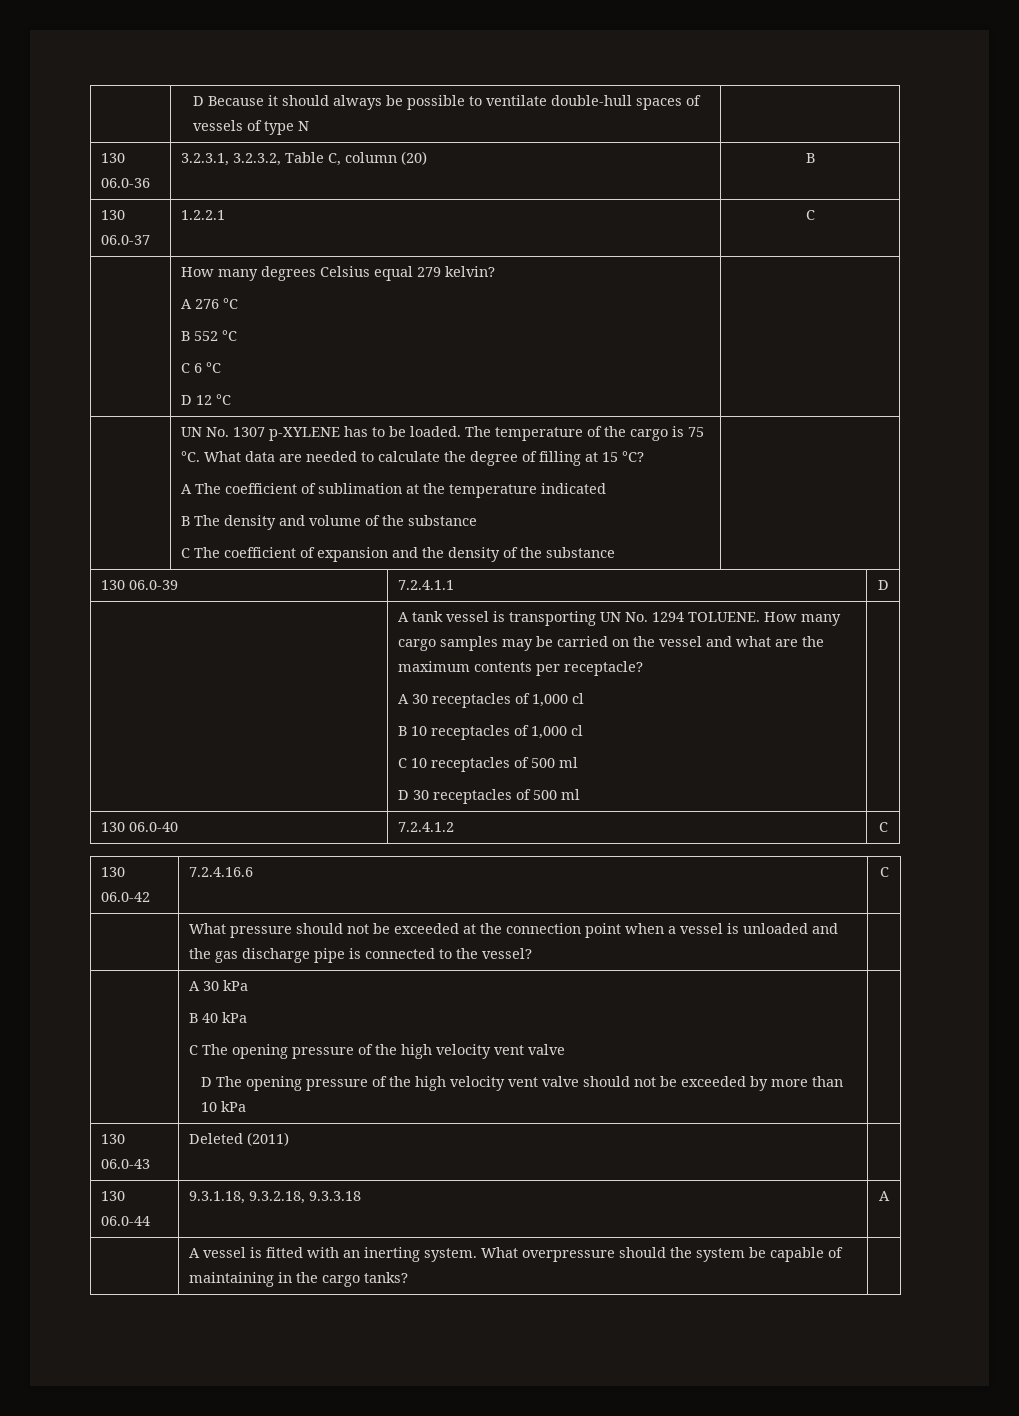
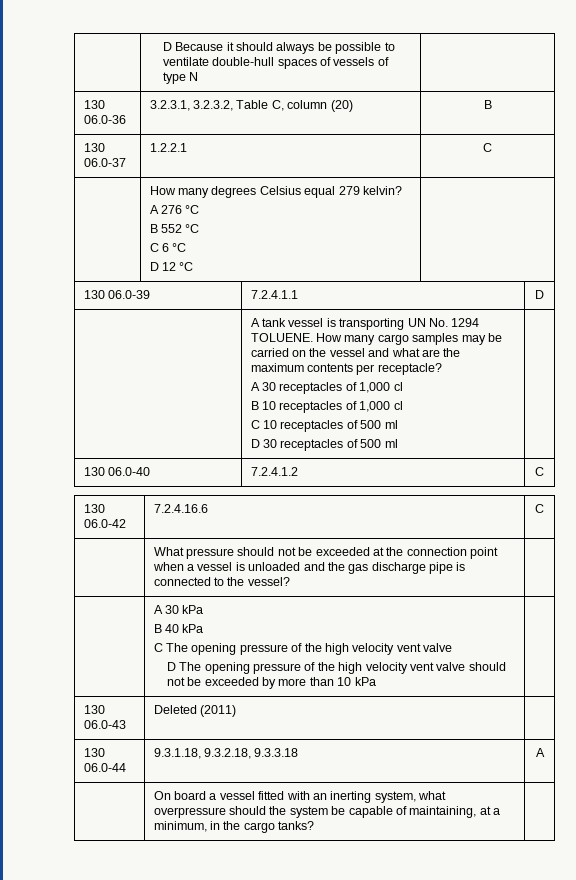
[180,426,704,441] [180,451,644,466] [180,483,606,498] [180,515,477,530] [180,547,615,562] // | UN No. 1307 p-XYLENE has to be loaded. The temperature of the cargo is 75 °C. What data are needed to calculate the degree of filling at 15 °C? // A The coefficient of sublimation at the temperature indicated // B The density and volume of the substance // C The coefficient of expansion and the density of the substance | -> (194, 266) none
[188,1247,262,1258] A vessel is -> [153,791,255,800] On board a vessel
[423,1247,518,1262] system. What -> [374,791,447,803] system, what
[188,1272,274,1287] maintaining -> [409,806,501,818] [153,821,207,832] maintaining, at a minimum,

